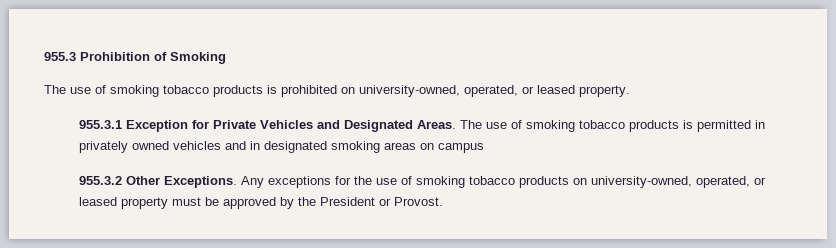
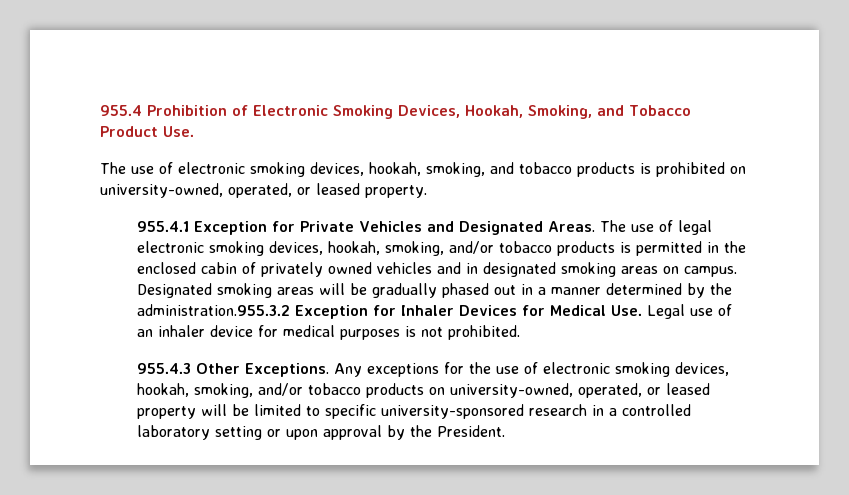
[44,52,76,61] 955.3 -> [100,105,142,116] 955.4
(167, 56) none -> [253,105,328,116] Electronic
[44,85,159,97] // The use of smoking -> [398,105,691,119] [100,126,194,137] [100,162,514,177] Devices, Hookah, Smoking, and Tobacco Product Use. // The use of electronic smoking devices, hookah, smoking, and
[78,120,122,129] 955.3.1 -> [136,221,189,232] 955.4.1
[525,120,575,132] smoking -> [677,220,712,235] [136,241,494,256] legal electronic smoking devices, hookah, smoking, and/or
(765, 124) none -> [723,241,746,253] [136,262,256,274] the enclosed cabin of
[437,143,484,153] [78,176,122,185] campus // 955.3.2 -> [683,266,737,277] [136,283,732,298] [136,304,732,319] [136,325,520,340] [136,363,191,374] campus. Designated smoking areas will be gradually phased out in a manner determined by the administration.955.3.2 Exception for Inhaler Devices for Medical Use. Legal use of an inhaler device for medical purposes is not prohibited. // 955.4.3
[415,176,465,188] smoking -> [542,362,729,377] [136,383,303,398] electronic smoking devices, hookah, smoking, and/or
[171,197,443,209] must be approved by the President or Provost. -> [200,404,691,419] [136,425,505,440] will be limited to specific university-sponsored research in a controlled laboratory setting or upon approval by the President.

